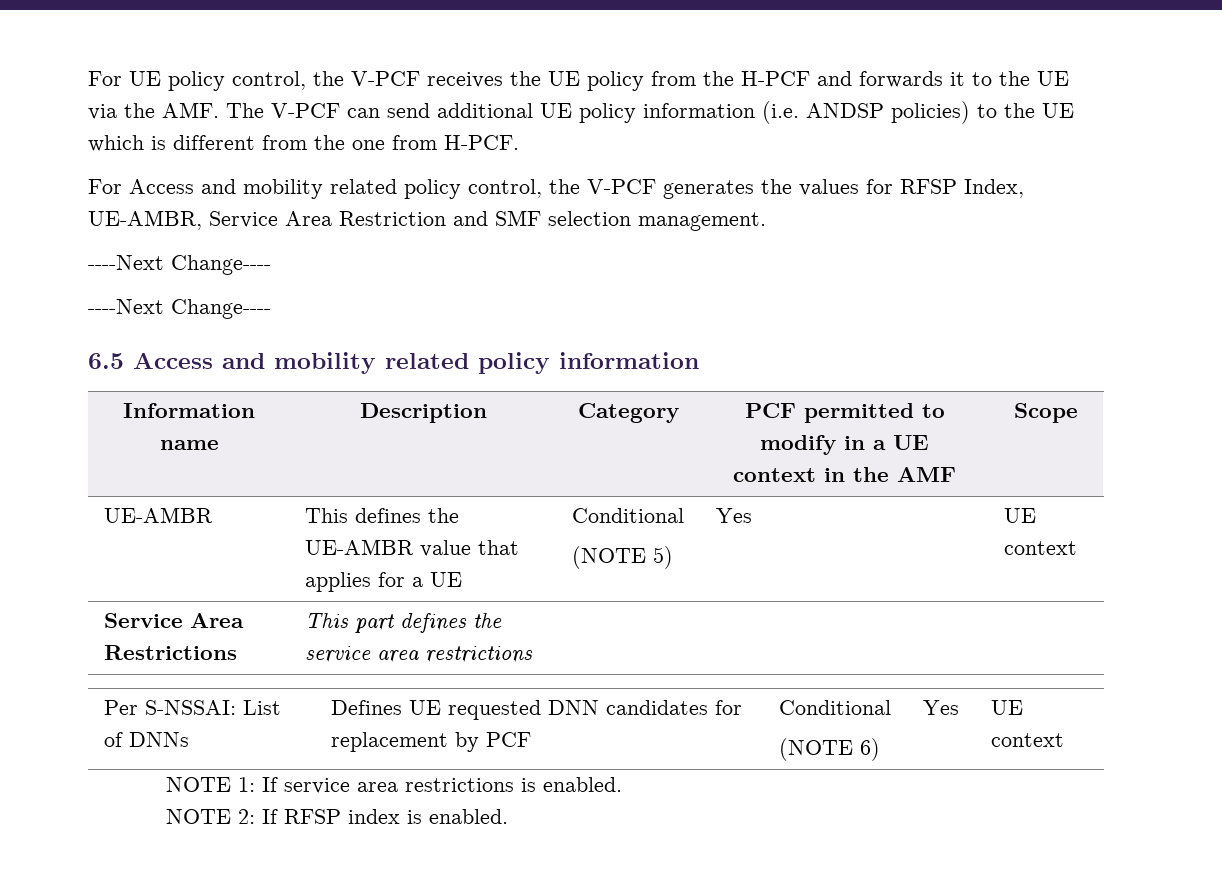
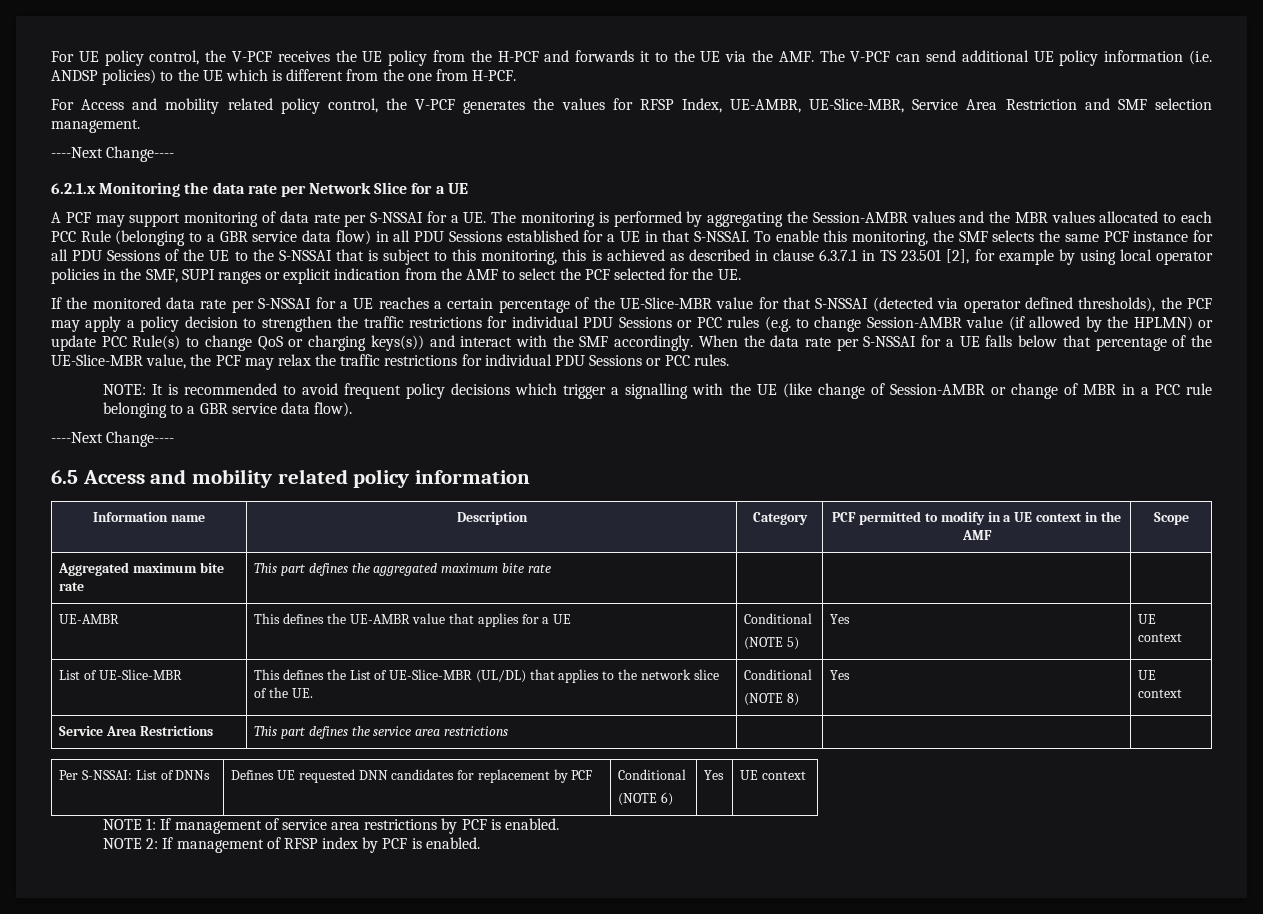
(202, 220) none -> [809,98,905,113] UE-Slice-MBR,
(271, 265) none -> [51,182,468,197] [51,211,1213,227] [51,230,1214,246] [51,249,1213,265] [51,268,741,284] [51,297,1212,313] [51,316,1213,332] [51,335,1213,351] [51,354,729,370] [102,383,1213,399] [102,402,353,418] // 6.2.1.x Monitoring the data rate per Network Slice for a UE // A PCF may support monitoring of data rate per S-NSSAI for a UE. The monitoring is performed by aggregating the Session-AMBR values and the MBR values allocated to each PCC Rule (belonging to a GBR service data flow) in all PDU Sessions established for a UE in that S-NSSAI. To enable this monitoring, the SMF selects the same PCF instance for all PDU Sessions of the UE to the S-NSSAI that is subject to this monitoring, this is achieved as described in clause 6.3.7.1 in TS 23.501 [2], for example by using local operator policies in the SMF, SUPI ranges or explicit indication from the AMF to select the PCF selected for the UE. // If the monitored data rate per S-NSSAI for a UE reaches a certain percentage of the UE-Slice-MBR value for that S-NSSAI (detected via operator defined thresholds), the PCF may apply a policy decision to strengthen the traffic restrictions for individual PDU Sessions or PCC rules (e.g. to change Session-AMBR value (if allowed by the HPLMN) or update PCC Rule(s) to change QoS or charging keys(s)) and interact with the SMF accordingly. When the data rate per S-NSSAI for a UE falls below that percentage of the UE-Slice-MBR value, the PCF may relax the traffic restrictions for individual PDU Sessions or PCC rules. // NOTE: It is recommended to avoid frequent policy decisions which trigger a signalling with the UE (like change of Session-AMBR or change of MBR in a PCC rule belonging to a GBR service data flow).
(1078, 413) none -> [58,562,224,576] [59,582,85,591] [254,563,551,576] // Aggregated maximum bite rate | This part defines the aggregated maximum bite rate | | |
(1077, 548) none -> [59,669,182,680] [254,669,719,683] [254,687,313,698] [744,669,813,680] [744,693,800,706] [830,670,851,680] [1138,670,1157,680] [1138,689,1183,698] // List of UE-Slice-MBR | This defines the List of UE-Slice-MBR (UL/DL) that applies to the network slice of the UE. | Conditional // (NOTE 8) | Yes | UE context
[283,778,514,794] service area restrictions -> [174,818,487,834] management of service area restrictions by PCF
[283,809,400,824] RFSP index -> [176,837,408,853] management of RFSP index by PCF

